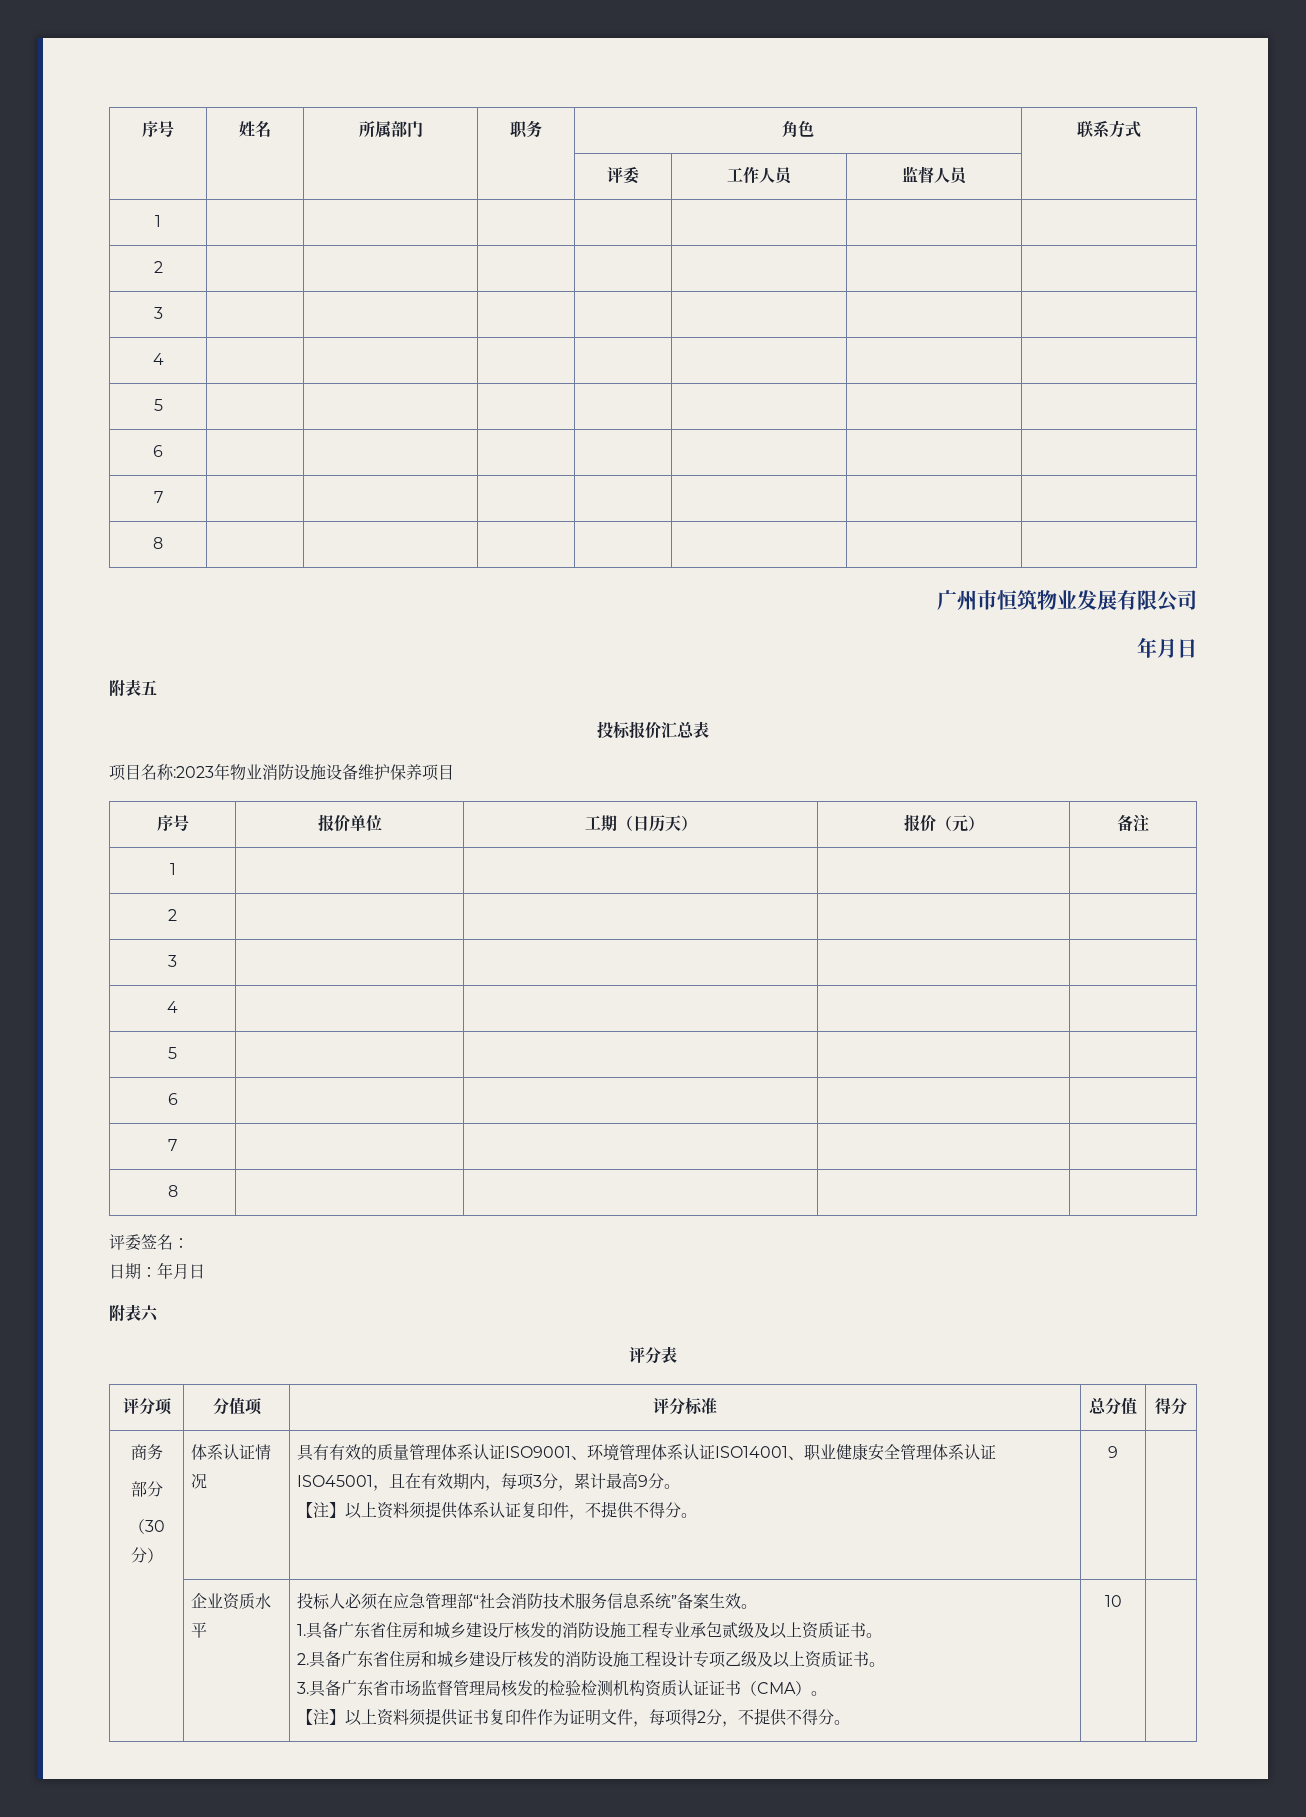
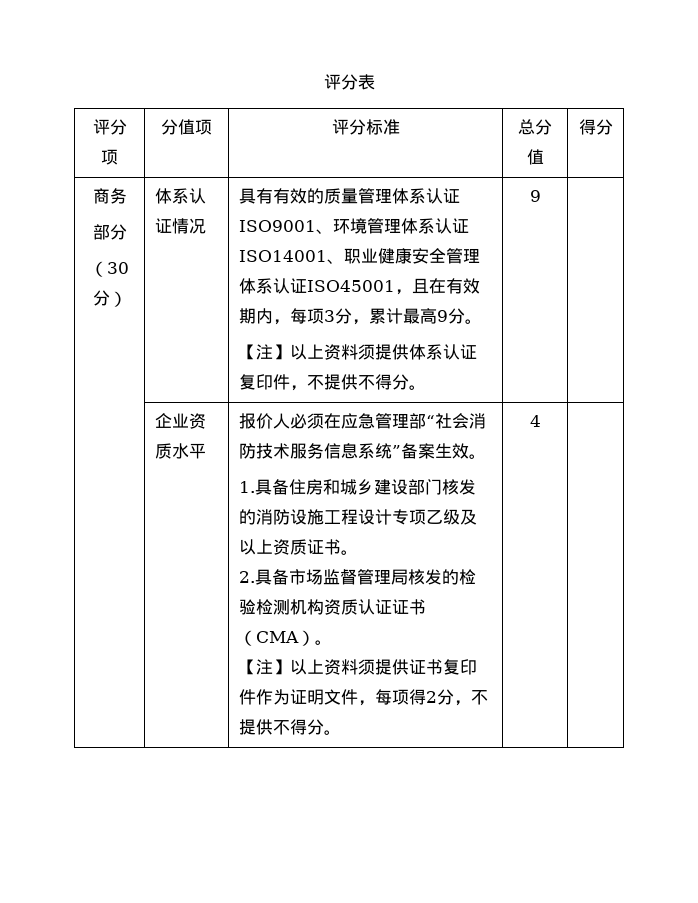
[142,121,174,137] [239,120,271,137] [358,121,423,137] [510,120,542,139] [782,120,814,137] [1077,120,1141,138] [607,167,640,184] [727,167,794,185] [902,166,969,185] [155,215,161,227] [153,261,163,273] [153,307,163,319] [152,353,164,365] [153,399,163,411] [153,445,163,457] [153,491,163,503] [153,537,163,549] [937,590,1197,612] [1137,637,1197,658] [109,679,157,697] [597,721,709,739] [109,763,454,781] [156,815,189,831] [317,814,382,832] [584,815,697,832] [903,814,984,832] [1117,814,1149,832] [169,863,176,875] [168,909,177,921] [168,955,177,967] [167,1001,178,1013] [168,1047,177,1059] [167,1093,178,1105] [168,1139,177,1151] [167,1185,178,1197] [109,1234,189,1251] [109,1262,205,1279] [109,1304,159,1322] 序号 | 姓名 | 所属部门 | 职务 | 角色 | 联系方式 // | | | | 评委 | 工作人员 | 监督人员 | // 1 | | | | | | | // 2 | | | | | | | // 3 | | | | | | | // 4 | | | | | | | // 5 | | | | | | | // 6 | | | | | | | // 7 | | | | | | | // 8 | | | | | | | // 广州市恒筑物业发展有限公司 // 年月日 // 附表五 // 投标报价汇总表 // 项目名称:2023年物业消防设施设备维护保养项目 // 序号 | 报价单位 | 工期（日历天） | 报价（元） | 备注 // 1 | | | | // 2 | | | | // 3 | | | | // 4 | | | | // 5 | | | | // 6 | | | | // 7 | | | | // 8 | | | | // 评委签名： // 日期：年月日 // 附表六 // -> (323, 82) none
[296,1592,330,1610] 投标 -> [239,413,274,429] 报价
[337,1621,882,1639] [296,1651,517,1668] 广东省住房和城乡建设厅核发的消防设施工程专业承包贰级及以上资质证书。 // 2.具备广东省住房和城乡建设厅 -> [289,479,443,495] 住房和城乡建设部门
[296,1680,389,1697] 3.具备广东省 -> [239,569,290,585] 2.具备
[1104,1595,1122,1607] 10 -> [529,415,541,427] 4

